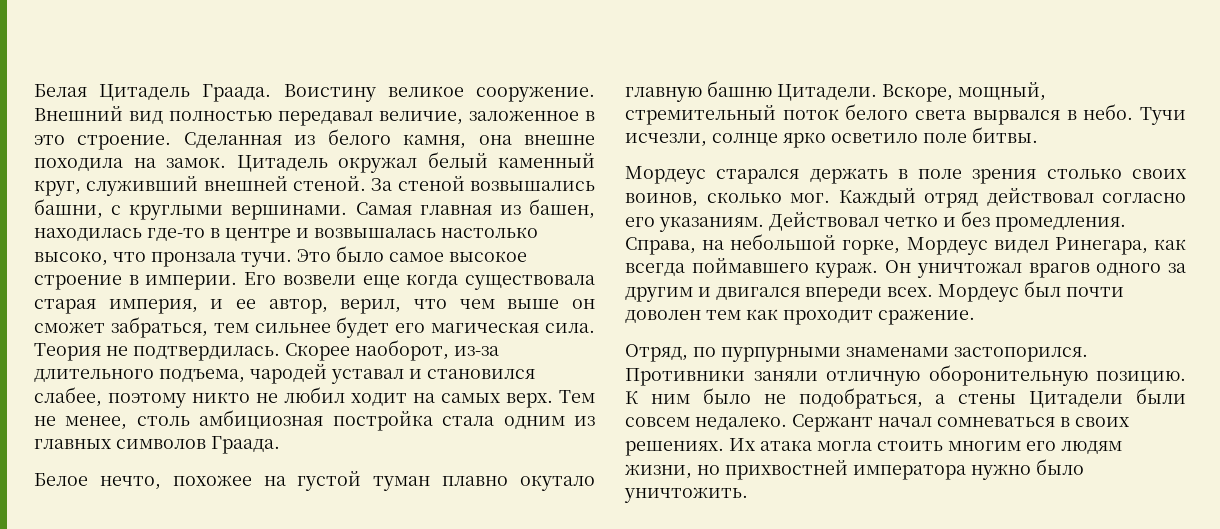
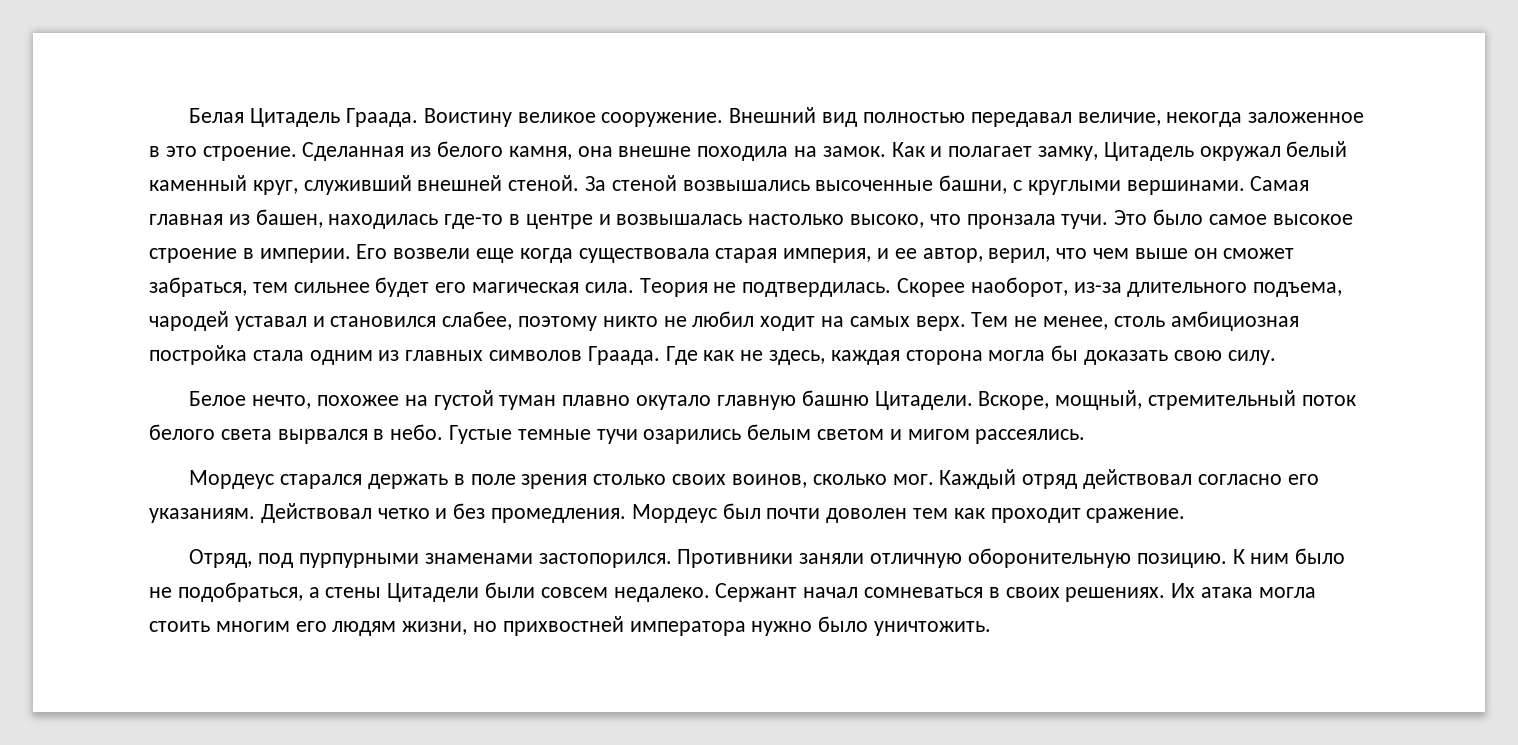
(463, 118) none -> [1166,112,1243,127] некогда
(226, 162) none -> [891,142,1099,161] Как и полагает замку,
(595, 186) none -> [815,180,934,191] высоченные
(280, 445) none -> [665,345,1276,365] Где как не здесь, каждая сторона могла бы доказать свою силу.
[1140,107,1186,125] [625,127,1038,148] Тучи исчезли, солнце ярко осветило поле битвы. -> [449,424,1086,444] Густые темные тучи озарились белым светом и мигом рассеялись.
[625,234,1186,255] [625,258,1186,278] [625,287,933,302] Справа, на небольшой горке, Мордеус видел Ринегара, как всегда поймавшего кураж. Он уничтожал врагов одного за другим и двигался впереди всех. -> (627, 515) none
[693,347,716,357] по -> [258,553,294,568] под

